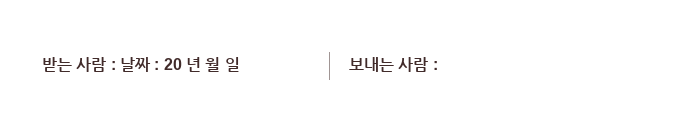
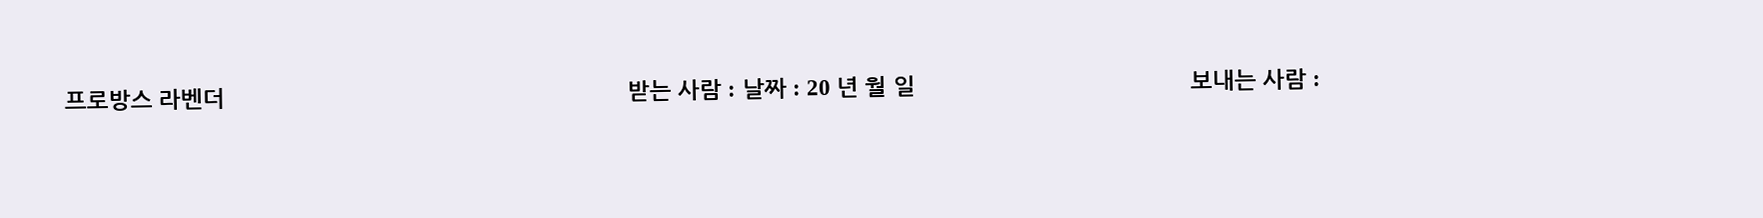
(42, 64) none -> [64,87,226,112] 프로방스 라벤더 //

